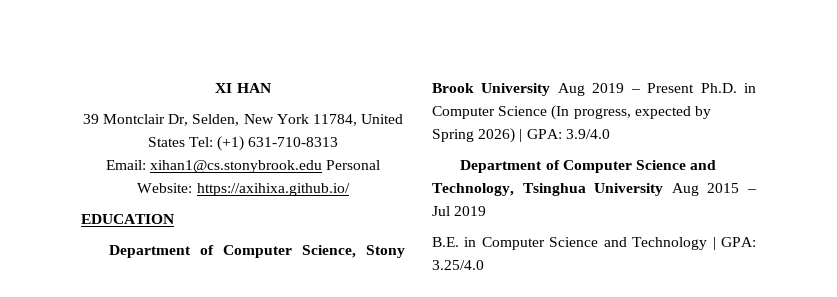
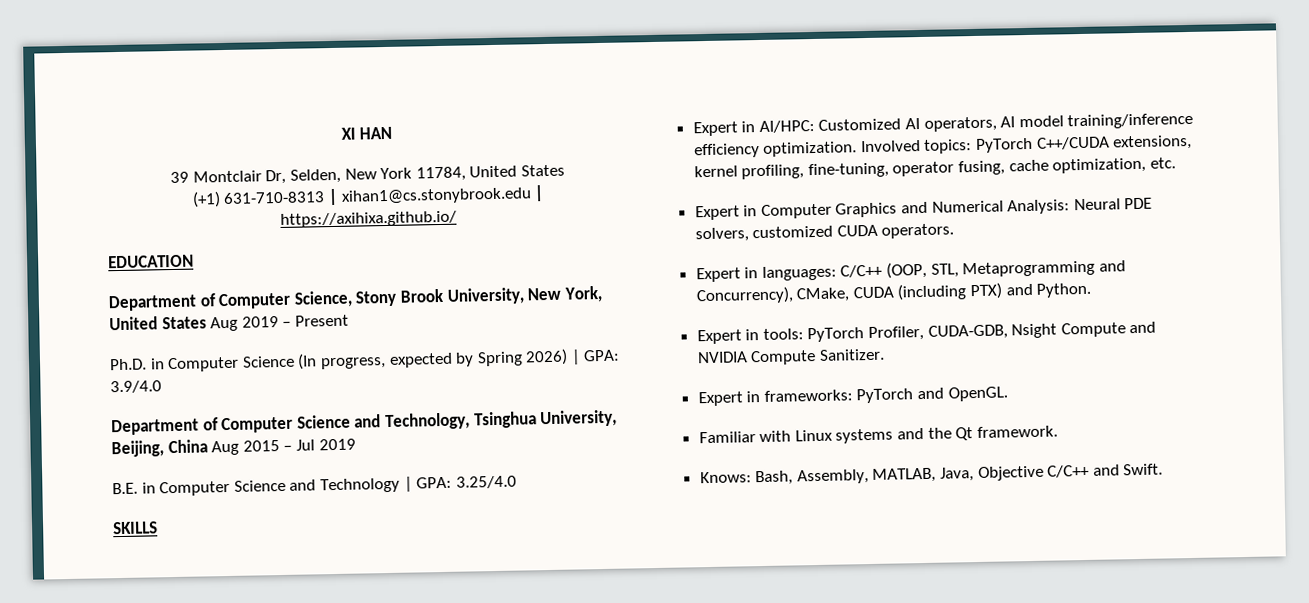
[188,137,213,147] Tel: -> (565, 170) //
[105,160,381,173] [137,183,193,193] // Email: xihan1@cs.stonybrook.edu Personal Website: -> [328,185,545,206] | xihan1@cs.stonybrook.edu |
[481,83,551,96] University -> [446,285,602,305] [109,316,207,331] University, New York, United States
(695, 88) none -> (349, 320) //
[594,183,664,196] University -> [540,409,618,428] [111,439,208,458] University, Beijing, China
(484, 265) none -> [113,521,158,535] [692,112,1194,137] [693,134,1193,159] [693,157,1176,180] [694,197,1153,221] [694,223,955,243] [695,260,1126,283] [695,282,1092,305] [696,321,1157,345] [696,348,885,366] [697,386,1008,407] [698,425,1058,444] [699,463,1164,486] // SKILLS // Expert in AI/HPC: Customized AI operators, AI model training/inference efficiency optimization. Involved topics: PyTorch C++/CUDA extensions, kernel profiling, fine-tuning, operator fusing, cache optimization, etc. // Expert in Computer Graphics and Numerical Analysis: Neural PDE solvers, customized CUDA operators. // Expert in languages: C/C++ (OOP, STL, Metaprogramming and Concurrency), CMake, CUDA (including PTX) and Python. // Expert in tools: PyTorch Profiler, CUDA-GDB, Nsight Compute and NVIDIA Compute Sanitizer. // Expert in frameworks: PyTorch and OpenGL. // Familiar with Linux systems and the Qt framework. // Knows: Bash, Assembly, MATLAB, Java, Objective C/C++ and Swift.

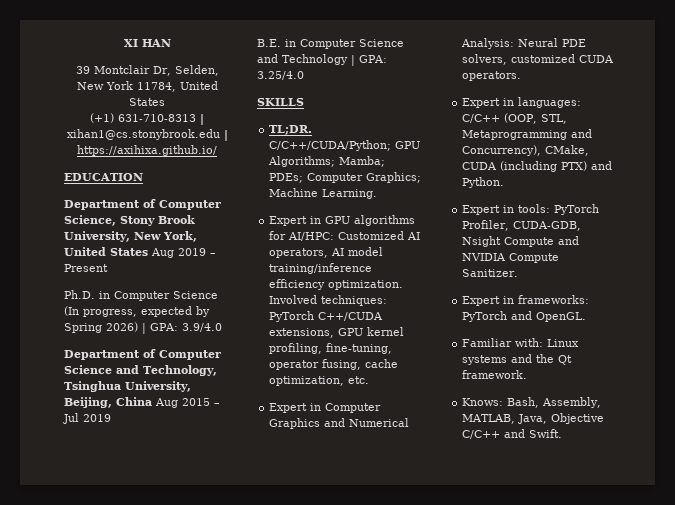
[692,121,756,137] // Expert in -> [269,125,313,135] [269,140,421,151] [268,156,386,167] [269,172,422,183] [269,188,378,199] [269,215,416,226] [269,231,287,240] // TL;DR. C/C++/CUDA/Python; GPU Algorithms; Mamba; PDEs; Computer Graphics; Machine Learning. // Expert in GPU algorithms for
[924,139,973,154] topics: -> [321,295,388,306] techniques:
(1193, 142) none -> [338,328,364,336] GPU
[759,430,792,443] with -> [515,338,544,347] with:

